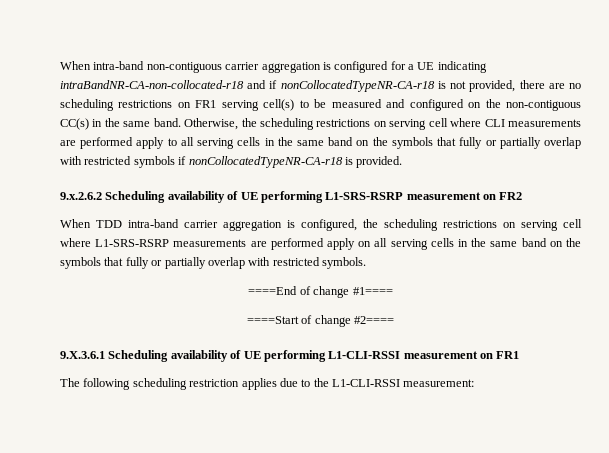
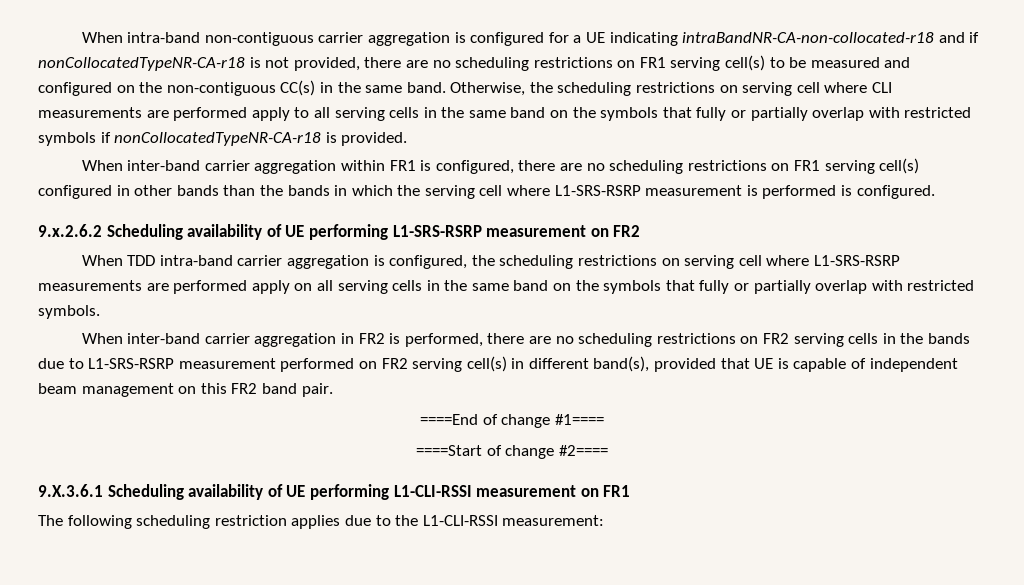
(403, 162) none -> [81,158,920,174] [38,185,935,199] // When inter-band carrier aggregation within FR1 is configured, there are no scheduling restrictions on FR1 serving cell(s) configured in other bands than the bands in which the serving cell where L1-SRS-RSRP measurement is performed is configured.
(366, 263) none -> [81,333,970,347] [38,356,958,372] [38,383,333,397] // When inter-band carrier aggregation in FR2 is performed, there are no scheduling restrictions on FR2 serving cells in the bands due to L1-SRS-RSRP measurement performed on FR2 serving cell(s) in different band(s), provided that UE is capable of independent beam management on this FR2 band pair.

